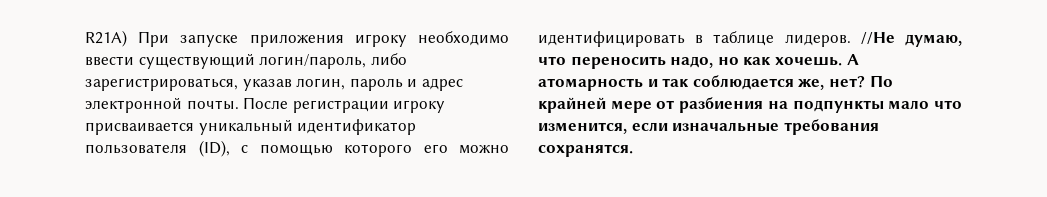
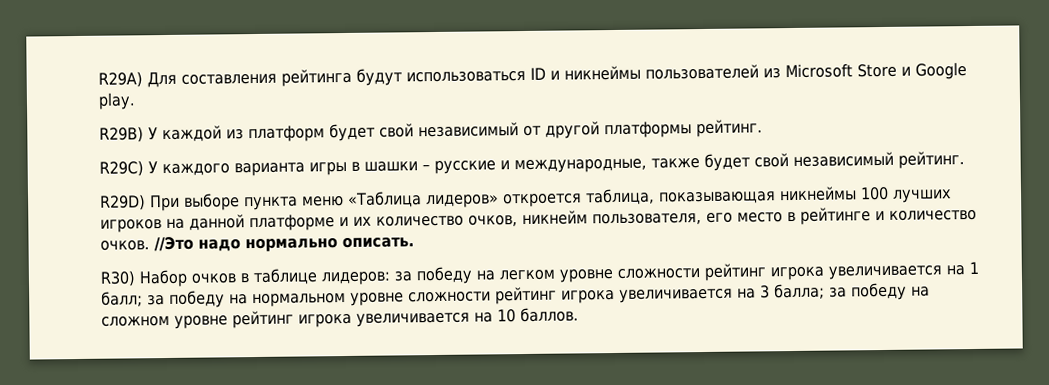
[85,30,509,47] [85,53,407,69] [85,78,463,91] [85,97,446,113] [85,119,417,135] [85,140,509,157] [538,31,962,47] [538,54,859,69] [538,75,893,91] [538,97,962,113] [538,119,879,135] [538,144,633,157] R21A) При запуске приложения игроку необходимо ввести существующий логин/пароль, либо зарегистрироваться, указав логин, пароль и адрес электронной почты. После регистрации игроку присваивается уникальный идентификатор пользователя (ID), с помощью которого его можно идентифицировать в таблице лидеров. //Не думаю, что переносить надо, но как хочешь. А атомарность и так соблюдается же, нет? По крайней мере от разбиения на подпункты мало что изменится, если изначальные требования сохранятся. -> [98,62,967,88] [98,92,136,110] [99,119,763,143] [99,151,965,177] [99,186,952,212] [100,207,977,233] [100,236,414,253] [100,261,979,288] [101,282,930,308] [101,307,579,329] R29A) Для составления рейтинга будут использоваться ID и никнеймы пользователей из Microsoft Store и Google play. // R29B) У каждой из платформ будет свой независимый от другой платформы рейтинг. // R29C) У каждого варианта игры в шашки – русские и международные, также будет свой независимый рейтинг. // R29D) При выборе пункта меню «Таблица лидеров» откроется таблица, показывающая никнеймы 100 лучших игроков на данной платформе и их количество очков, никнейм пользователя, его место в рейтинге и количество очков. //Это надо нормально описать. // R30) Набор очков в таблице лидеров: за победу на легком уровне сложности рейтинг игрока увеличивается на 1 балл; за победу на нормальном уровне сложности рейтинг игрока увеличивается на 3 балла; за победу на сложном уровне рейтинг игрока увеличивается на 10 баллов.

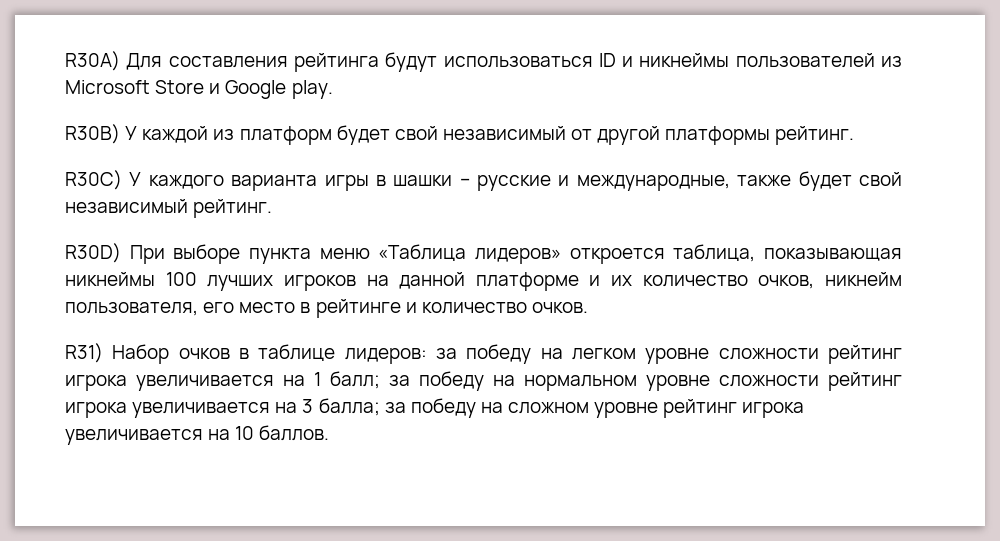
[98,71,143,88] R29A) -> [65,51,120,71] R30A)
[99,126,144,143] R29B) -> [65,124,120,144] R30B)
[99,160,144,177] R29C) -> [65,170,122,190] R30C)
[99,194,146,211] R29D) -> [65,243,121,263] R30D)
[154,236,414,253] [100,270,136,287] //Это надо нормально описать. // R30) -> [65,343,103,363] // R31)

